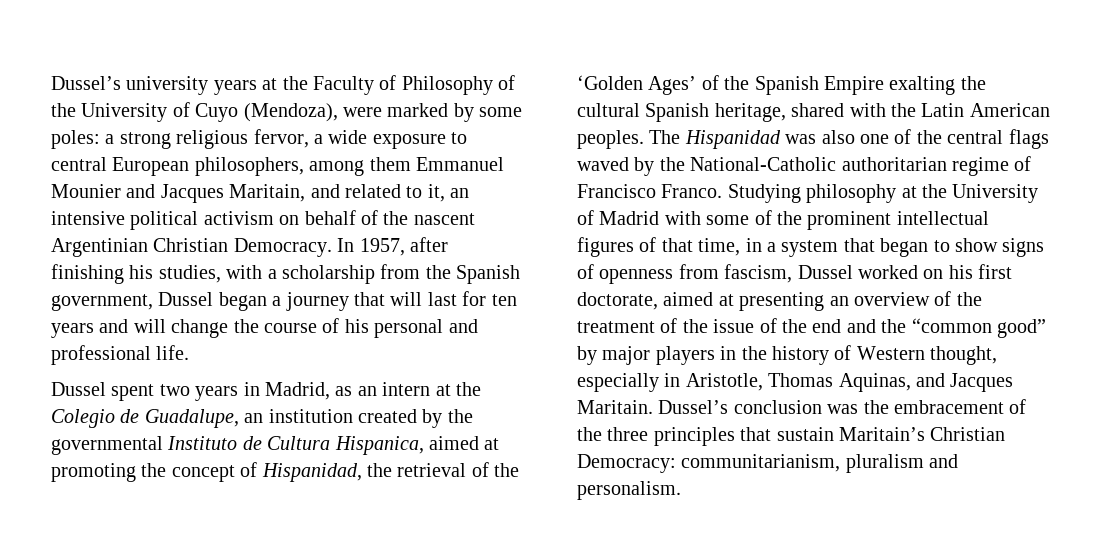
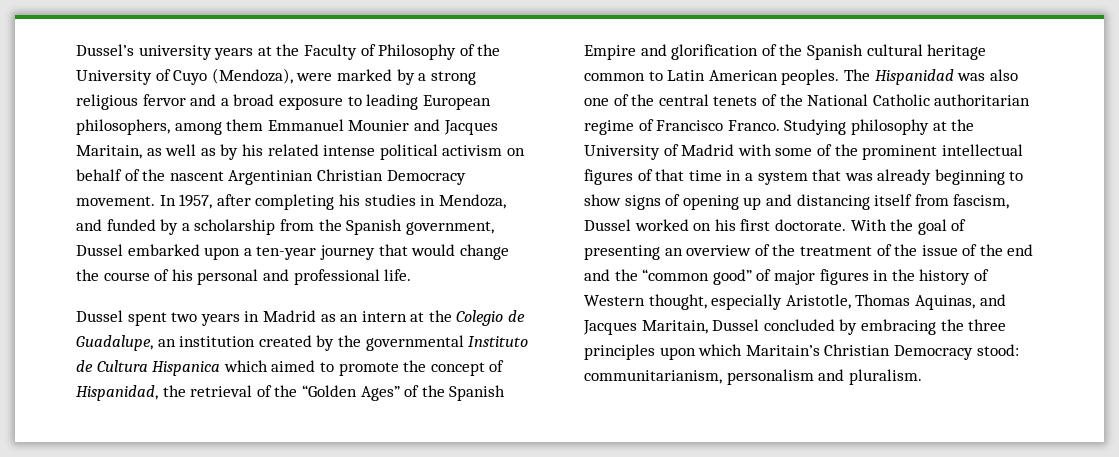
[479,107,523,117] [51,130,100,149] some poles: -> (415, 77) none
[253,129,368,148] fervor, a wide -> [142,94,275,106] fervor and a broad
[51,157,107,171] central -> [366,94,419,110] leading
[310,184,470,202] [51,211,125,225] and related to it, an intensive -> [146,144,376,160] as well as by his related intense
[233,238,332,257] Democracy. -> [386,170,466,185] [76,196,155,206] Democracy movement.
[51,264,263,284] finishing his studies, with -> [255,194,506,210] [76,219,179,235] completing his studies in Mendoza, and funded by
[218,291,517,311] [51,319,166,338] began a journey that will last for ten years and will -> [127,244,456,260] embarked upon a ten-year journey that would
[265,382,330,400] Madrid, -> [262,310,316,322] Madrid
[334,436,500,455] [51,463,136,482] Hispanica, aimed at promoting -> [152,360,399,376] Hispanica which aimed to promote
[577,75,697,95] ‘Golden Ages’ -> [301,385,400,401] “Golden Ages”
[889,76,986,95] [577,103,916,122] exalting the cultural Spanish heritage, shared with the -> [640,44,987,60] [584,71,663,81] and glorification of the Spanish cultural heritage common to
[1008,129,1049,149] [577,157,837,176] flags waved by the National-Catholic -> [713,94,930,106] tenets of the National Catholic
[698,238,741,256] time, -> [688,170,722,181] time
[880,238,929,257] began -> [844,169,1005,185] was already beginning
[599,269,674,284] openness -> [682,194,913,210] opening up and distancing itself
[577,292,734,310] doctorate, aimed at -> [774,219,967,235] doctorate. With the goal of
[577,346,715,365] by major players -> [756,269,869,285] of major figures
[664,373,681,387] in -> (783, 302) none
[577,399,1027,414] [577,427,1006,446] [577,454,959,473] [577,481,681,500] Maritain. Dussel’s conclusion was the embracement of the three principles that sustain Maritain’s Christian Democracy: communitarianism, pluralism and personalism. -> [641,319,1007,335] [584,344,1019,360] [584,369,922,385] Maritain, Dussel concluded by embracing the three principles upon which Maritain’s Christian Democracy stood: communitarianism, personalism and pluralism.

